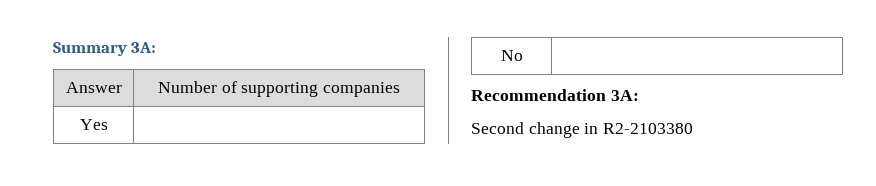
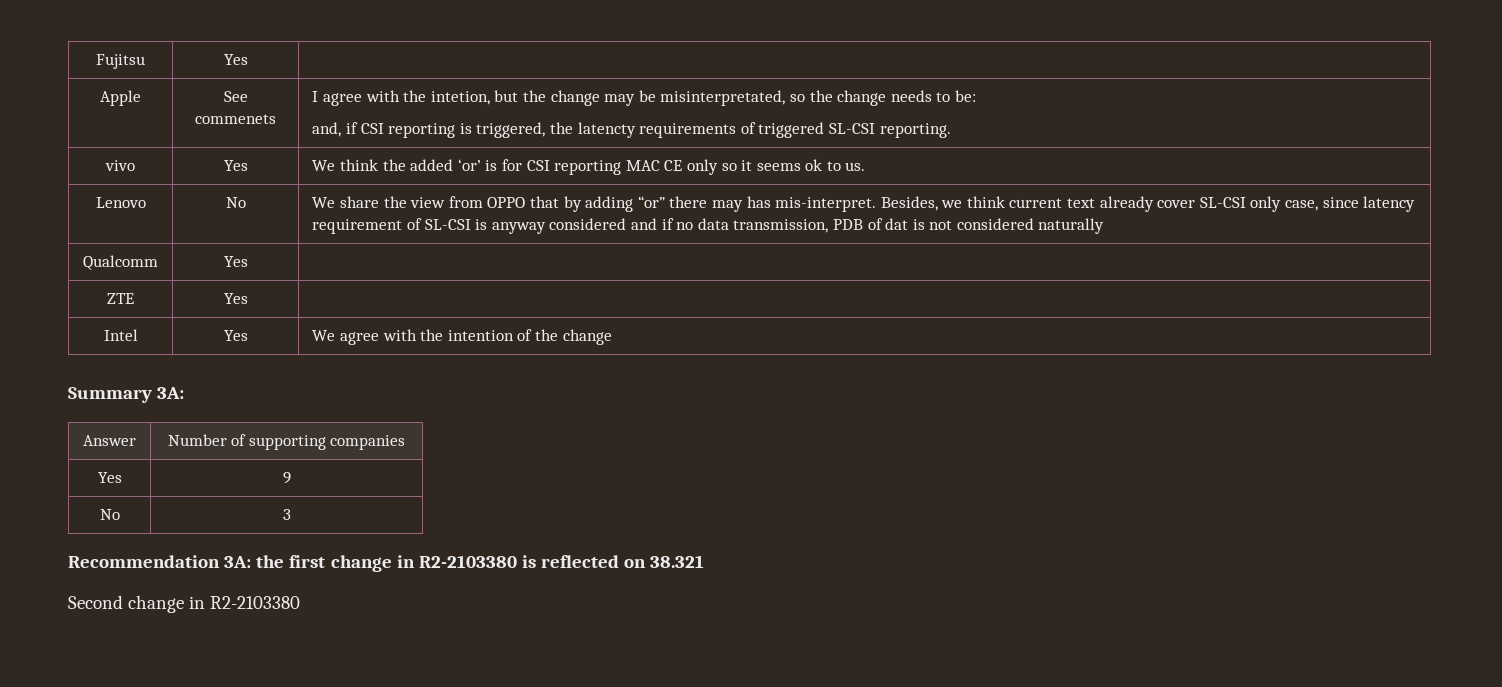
(53, 49) none -> [96,54,145,69] [223,54,248,65] [100,90,141,106] [223,91,248,102] [195,114,276,124] [312,90,976,106] [312,122,951,138] [105,160,135,171] [223,160,248,171] [312,159,866,175] [95,197,146,208] [225,197,246,208] [312,196,1416,212] [312,218,1105,234] [83,255,158,270] [223,256,248,267] [107,293,134,304] [223,293,248,304] [103,329,138,341] [223,330,248,341] [312,329,612,345] Fujitsu | Yes | // Apple | See commenets | I agree with the intetion, but the change may be misinterpretated, so the change needs to be: // and, if CSI reporting is triggered, the latencty requirements of triggered SL-CSI reporting. // vivo | Yes | We think the added ‘or’ is for CSI reporting MAC CE only so it seems ok to us. // Lenovo | No | We share the view from OPPO that by adding “or” there may has mis-interpret. Besides, we think current text already cover SL-CSI only case, since latency requirement of SL-CSI is anyway considered and if no data transmission, PDB of dat is not considered naturally // Qualcomm | Yes | // ZTE | Yes | // Intel | Yes | We agree with the intention of the change //
[500,50,523,61] // No | -> [282,472,291,484] [99,509,120,520] [282,509,291,520] 9 // No | 3
(639, 95) none -> [256,555,705,572] the first change in R2-2103380 is reflected on 38.321

